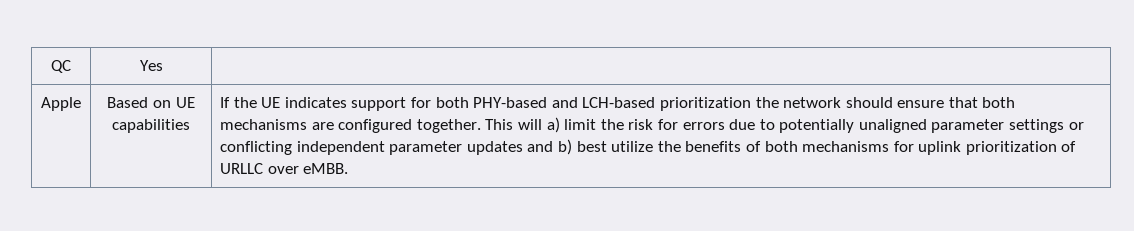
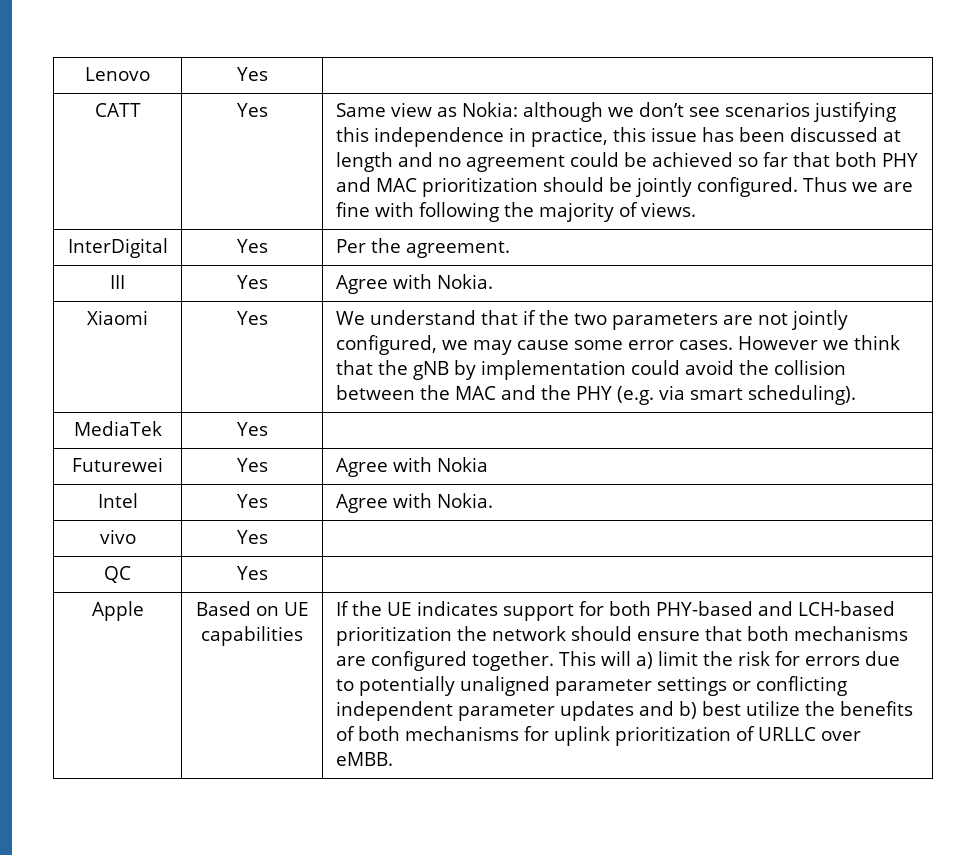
(51, 66) none -> [85,67,150,81] [236,67,268,81] [94,103,141,117] [236,103,268,117] [335,102,896,122] [335,127,901,147] [335,152,918,172] [335,177,913,197] [335,202,696,222] [67,238,168,258] [236,239,268,253] [335,238,510,258] [110,275,125,289] [236,275,268,289] [335,274,493,294] [87,310,148,325] [236,311,268,325] [335,310,848,330] [335,335,900,355] [335,360,846,380] [335,385,856,405] [73,421,162,436] [236,422,268,436] [72,457,163,472] [236,458,268,472] [335,457,488,477] [97,493,138,508] [236,494,268,508] [335,493,493,513] [99,529,136,544] [236,530,268,544] Lenovo | Yes | // CATT | Yes | Same view as Nokia: although we don’t see scenarios justifying this independence in practice, this issue has been discussed at length and no agreement could be achieved so far that both PHY and MAC prioritization should be jointly configured. Thus we are fine with following the majority of views. // InterDigital | Yes | Per the agreement. // III | Yes | Agree with Nokia. // Xiaomi | Yes | We understand that if the two parameters are not jointly configured, we may cause some error cases. However we think that the gNB by implementation could avoid the collision between the MAC and the PHY (e.g. via smart scheduling). // MediaTek | Yes | // Futurewei | Yes | Agree with Nokia // Intel | Yes | Agree with Nokia. // vivo | Yes | //

